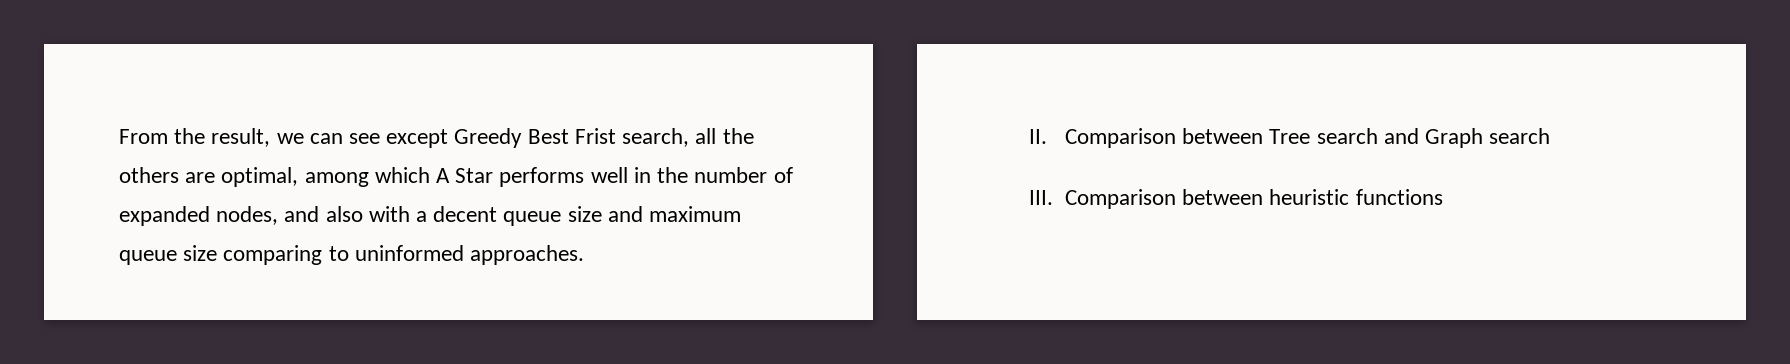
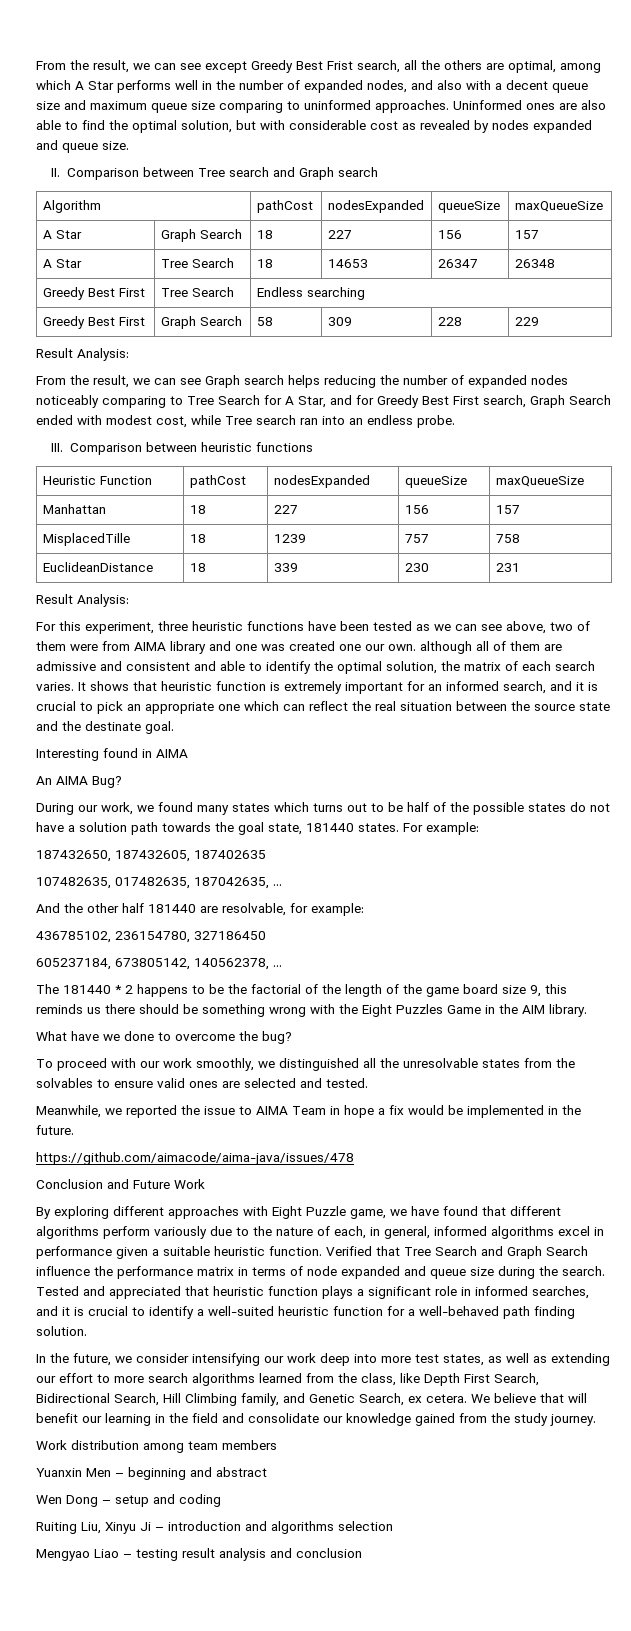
(585, 255) none -> [453,100,606,110] [36,120,592,133] [36,140,129,153] Uninformed ones are also able to find the optimal solution, but with considerable cost as revealed by nodes expanded and queue size.
(1551, 136) none -> [42,200,101,213] [256,200,313,213] [327,200,424,213] [437,201,500,213] [514,201,603,212] [42,230,82,239] [160,229,242,242] [256,230,273,239] [327,230,352,239] [437,230,462,239] [514,230,539,239] [42,259,82,268] [160,258,234,268] [256,259,273,268] [327,259,368,268] [437,259,478,268] [514,259,555,268] [42,287,145,300] [160,287,234,297] [256,287,365,300] [42,316,145,329] [160,316,242,329] [256,317,273,326] [327,317,352,326] [437,317,462,326] [514,317,539,326] [36,348,129,361] [36,375,568,388] [36,395,611,408] [36,415,455,428] // Algorithm | pathCost | nodesExpanded | queueSize | maxQueueSize // A Star | Graph Search | 18 | 227 | 156 | 157 // A Star | Tree Search | 18 | 14653 | 26347 | 26348 // Greedy Best First | Tree Search | Endless searching // Greedy Best First | Graph Search | 58 | 309 | 228 | 229 // Result Analysis: // From the result, we can see Graph search helps reducing the number of expanded nodes noticeably comparing to Tree Search for A Star, and for Greedy Best First search, Graph Search ended with modest cost, while Tree search ran into an endless probe.
(1443, 197) none -> [42,476,152,485] [189,475,246,488] [273,475,370,488] [404,476,467,488] [495,476,584,487] [42,504,106,514] [189,505,206,514] [273,505,298,514] [404,505,429,514] [495,505,520,514] [42,533,130,546] [189,534,206,543] [273,534,306,543] [404,534,429,543] [495,534,520,543] [42,562,153,572] [189,563,206,572] [273,563,298,572] [404,563,429,572] [495,563,520,572] [36,594,129,607] [36,621,590,634] [36,641,562,654] [36,661,595,674] [36,681,598,694] [36,701,610,714] [36,721,174,734] [36,748,188,761] [36,776,122,788] [36,802,610,815] [36,822,479,835] [36,850,266,862] [36,877,282,889] [36,903,364,916] [36,931,266,943] [36,958,282,970] [36,984,567,997] [36,1004,587,1017] [36,1031,292,1044] [36,1058,575,1071] [36,1078,368,1088] [36,1105,581,1118] [36,1125,74,1135] [36,1152,354,1165] [36,1179,205,1189] [36,1206,561,1219] [36,1226,604,1239] [36,1246,588,1259] [36,1266,605,1279] [36,1286,589,1299] [36,1306,575,1319] [36,1326,87,1336] [36,1353,610,1366] [36,1373,539,1386] [36,1393,587,1406] [36,1413,596,1426] [36,1440,277,1453] [36,1467,267,1480] [36,1494,221,1507] [36,1521,393,1534] [36,1548,362,1561] // Heuristic Function | pathCost | nodesExpanded | queueSize | maxQueueSize // Manhattan | 18 | 227 | 156 | 157 // MisplacedTille | 18 | 1239 | 757 | 758 // EuclideanDistance | 18 | 339 | 230 | 231 // Result Analysis: // For this experiment, three heuristic functions have been tested as we can see above, two of them were from AIMA library and one was created one our own. although all of them are admissive and consistent and able to identify the optimal solution, the matrix of each search varies. It shows that heuristic function is extremely important for an informed search, and it is crucial to pick an appropriate one which can reflect the real situation between the source state and the destinate goal. // Interesting found in AIMA // An AIMA Bug? // During our work, we found many states which turns out to be half of the possible states do not have a solution path towards the goal state, 181440 states. For example: // 187432650, 187432605, 187402635 // 107482635, 017482635, 187042635, … // And the other half 181440 are resolvable, for example: // 436785102, 236154780, 327186450 // 605237184, 673805142, 140562378, … // The 181440 * 2 happens to be the factorial of the length of the game board size 9, this reminds us there should be something wrong with the Eight Puzzles Game in the AIM library. // What have we done to overcome the bug? // To proceed with our work smoothly, we distinguished all the unresolvable states from the solvables to ensure valid ones are selected and tested. // Meanwhile, we reported the issue to AIMA Team in hope a fix would be implemented in the future. // https://github.com/aimacode/aima-java/issues/478 // Conclusion and Future Work // By exploring different approaches with Eight Puzzle game, we have found that different algorithms perform variously due to the nature of each, in general, informed algorithms excel in performance given a suitable heuristic function. Verified that Tree Search and Graph Search influence the performance matrix in terms of node expanded and queue size during the search. Tested and appreciated that heuristic function plays a significant role in informed searches, and it is crucial to identify a well-suited heuristic function for a well-behaved path finding solution. // In the future, we consider intensifying our work deep into more test states, as well as extending our effort to more search algorithms learned from the class, like Depth First Search, Bidirectional Search, Hill Climbing family, and Genetic Search, ex cetera. We believe that will benefit our learning in the field and consolidate our knowledge gained from the study journey. // Work distribution among team members // Yuanxin Men – beginning and abstract // Wen Dong – setup and coding // Ruiting Liu, Xinyu Ji – introduction and algorithms selection // Mengyao Liao – testing result analysis and conclusion

